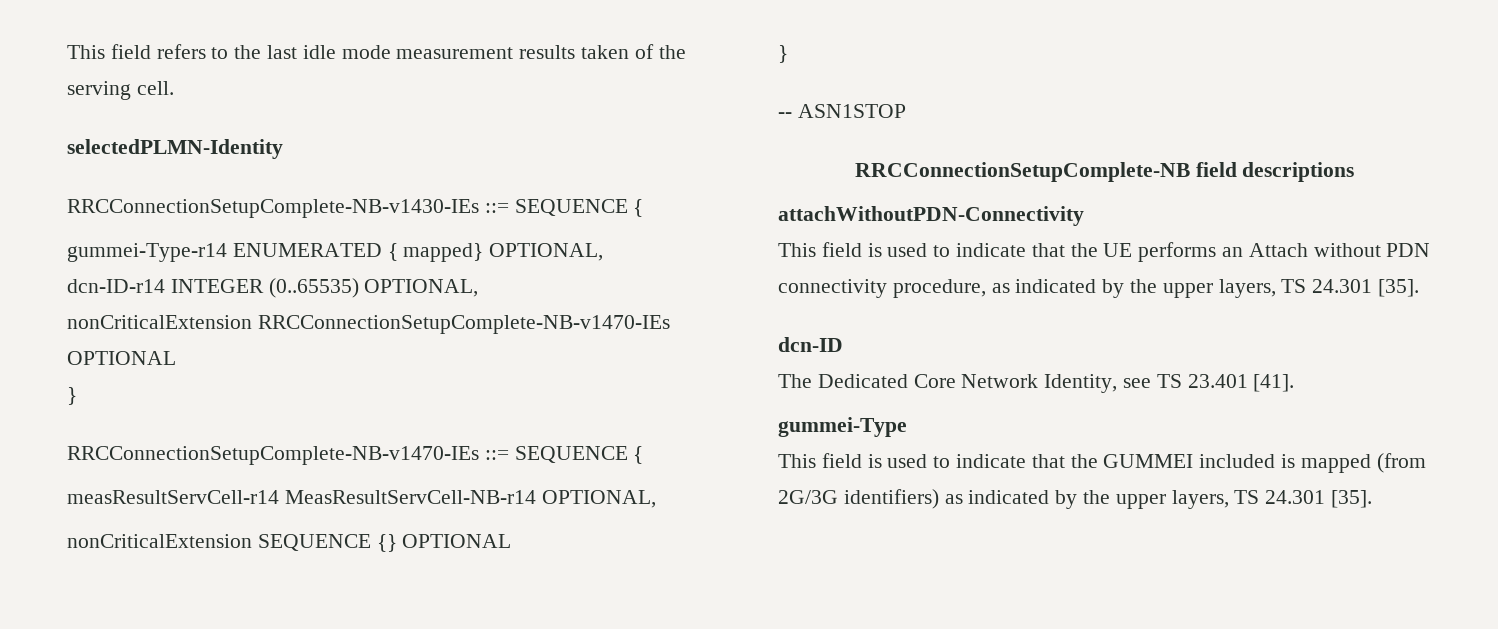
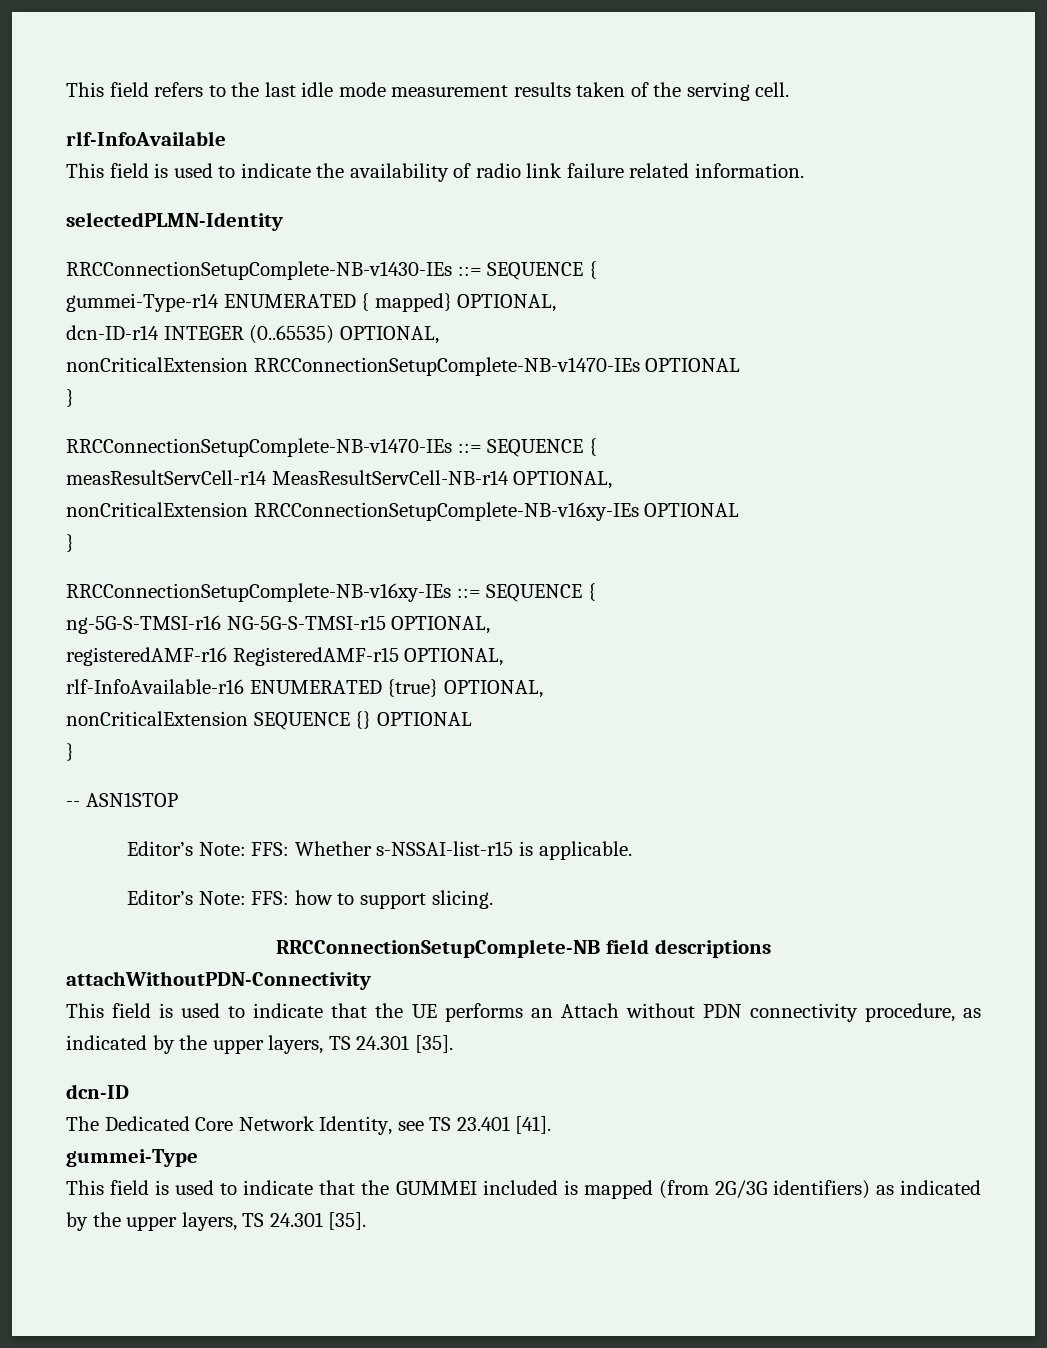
(174, 88) none -> [66,131,226,146] [66,163,804,182] // rlf-InfoAvailable // This field is used to indicate the availability of radio link failure related information.
(656, 499) none -> [66,502,740,521] [66,534,74,552] [66,583,596,602] [66,615,491,634] [66,647,504,666] [66,679,543,698] // nonCriticalExtension RRCConnectionSetupComplete-NB-v16xy-IEs OPTIONAL // } // RRCConnectionSetupComplete-NB-v16xy-IEs ::= SEQUENCE { // ng-5G-S-TMSI-r16 NG-5G-S-TMSI-r15 OPTIONAL, // registeredAMF-r16 RegisteredAMF-r15 OPTIONAL, // rlf-InfoAvailable-r16 ENUMERATED {true} OPTIONAL,
(906, 111) none -> [127,841,632,860] [127,890,493,909] // Editor’s Note: FFS: Whether s-NSSAI-list-r15 is applicable. // Editor’s Note: FFS: how to support slicing.

